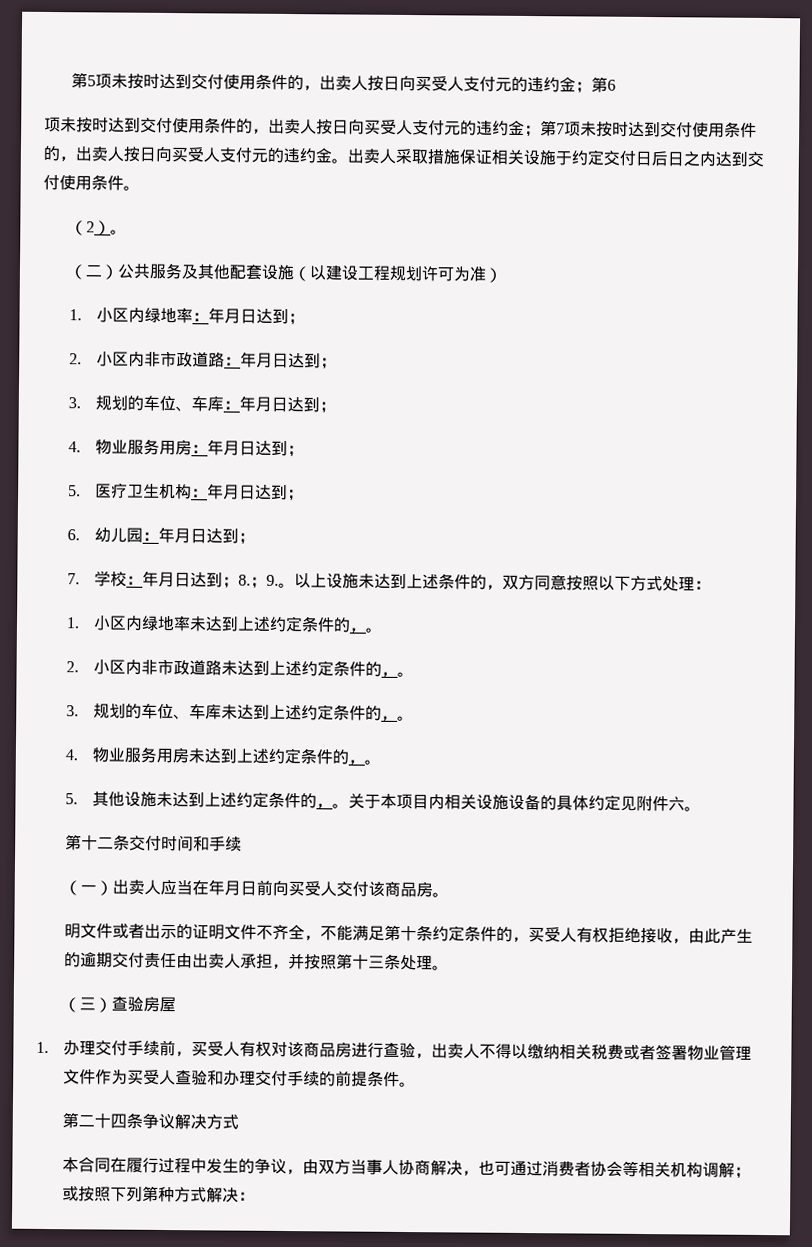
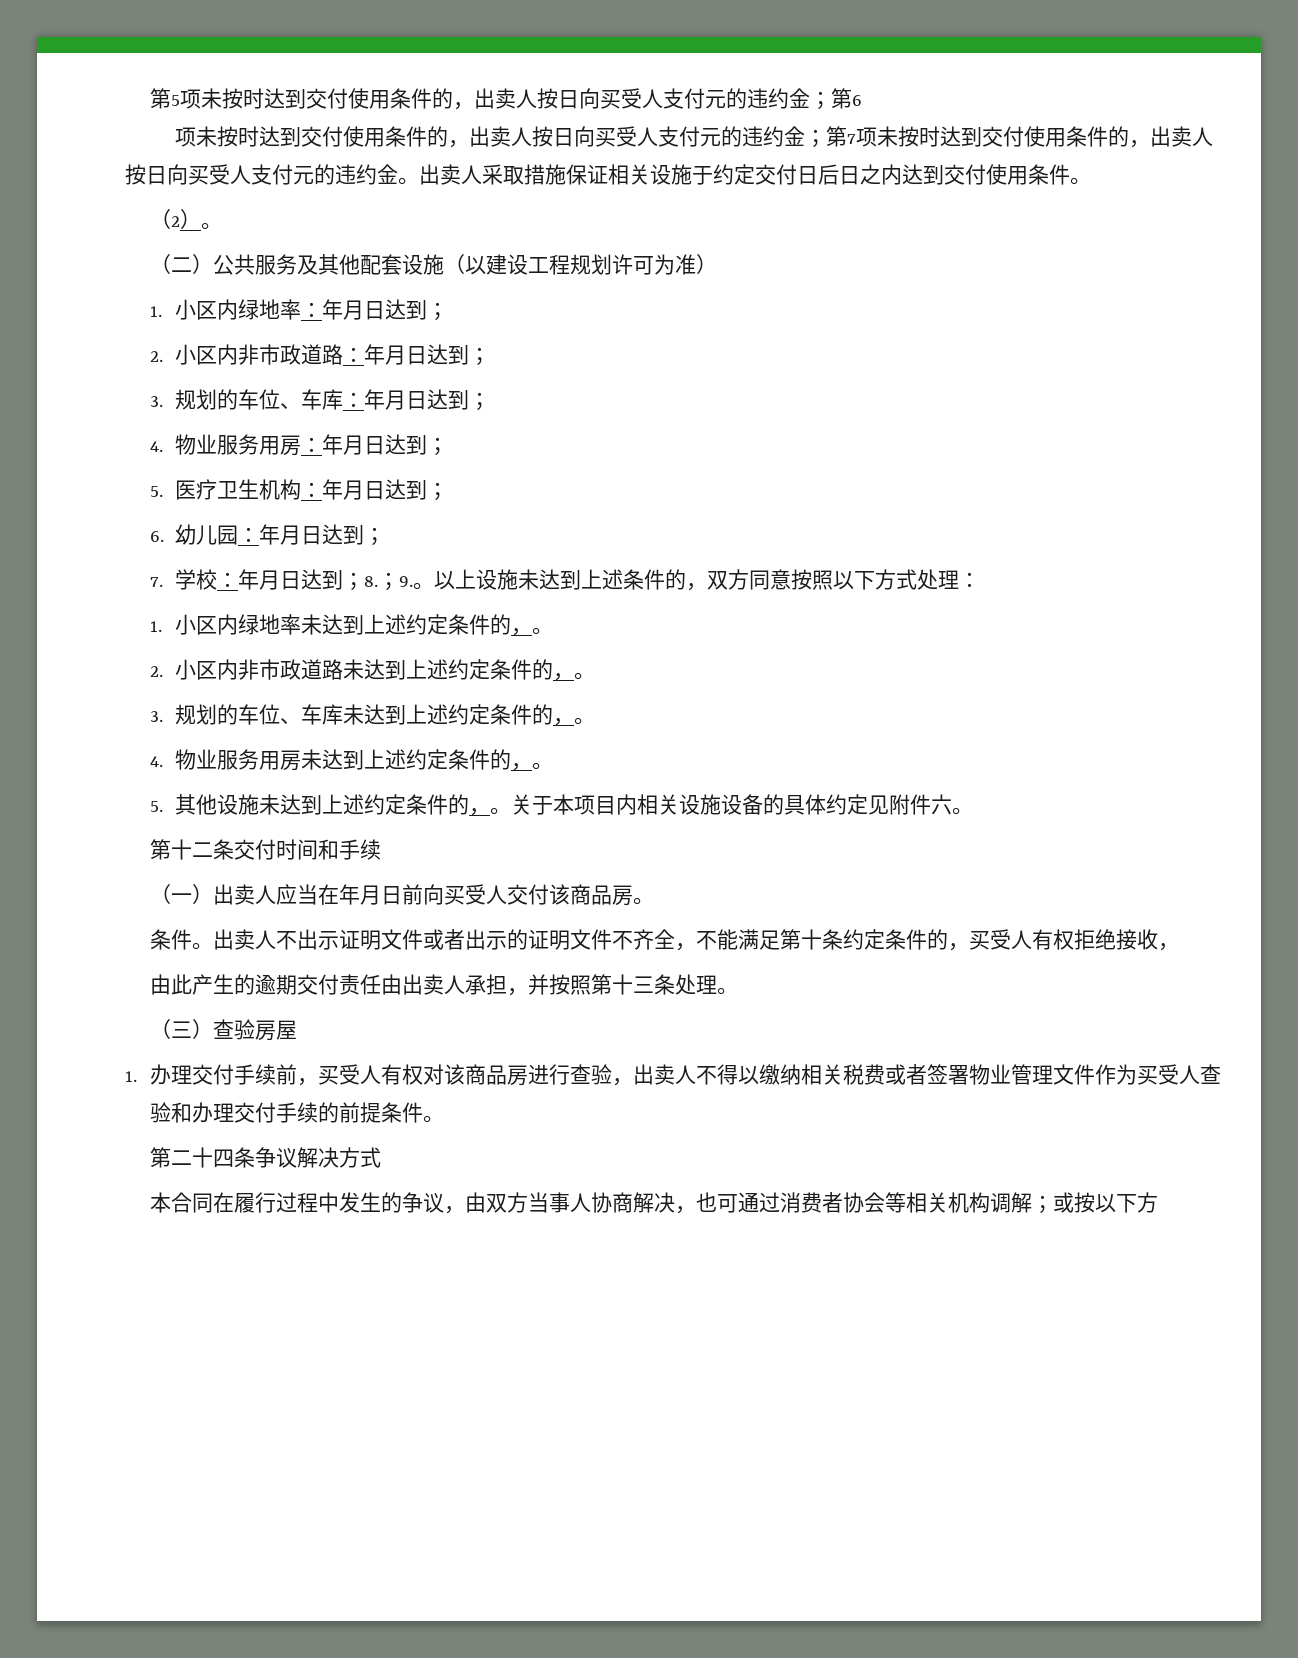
(449, 895) none -> [150,929,361,950] 条件。出卖人不出示证
(689, 941) none -> (1180, 947) //
[93,1185,255,1203] 照下列第种方式解决： -> [1095,1192,1159,1213] 以下方

